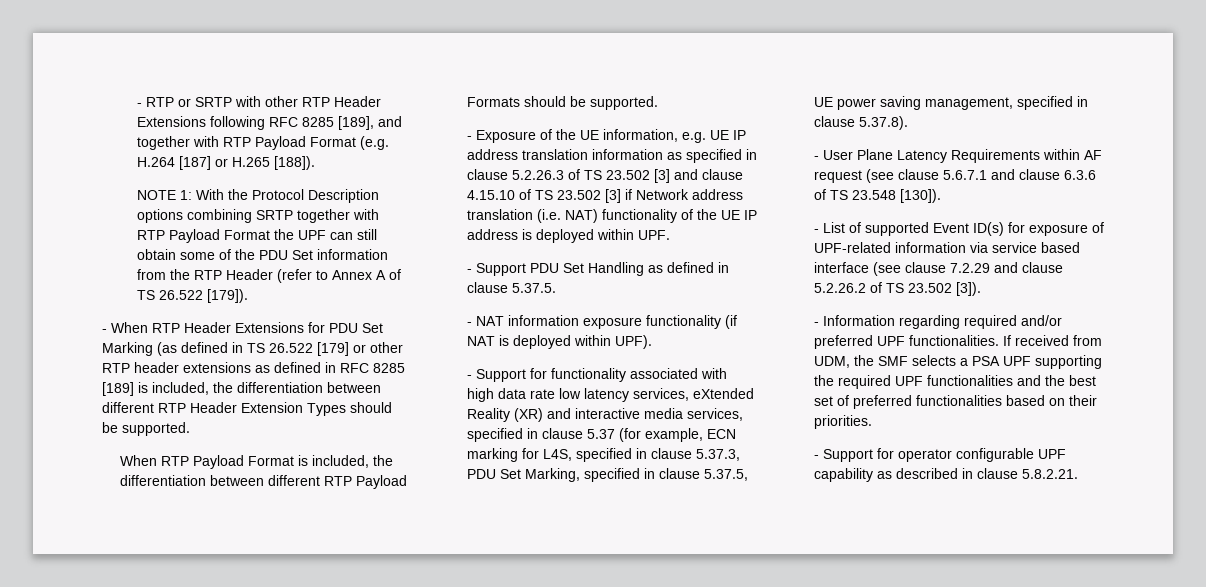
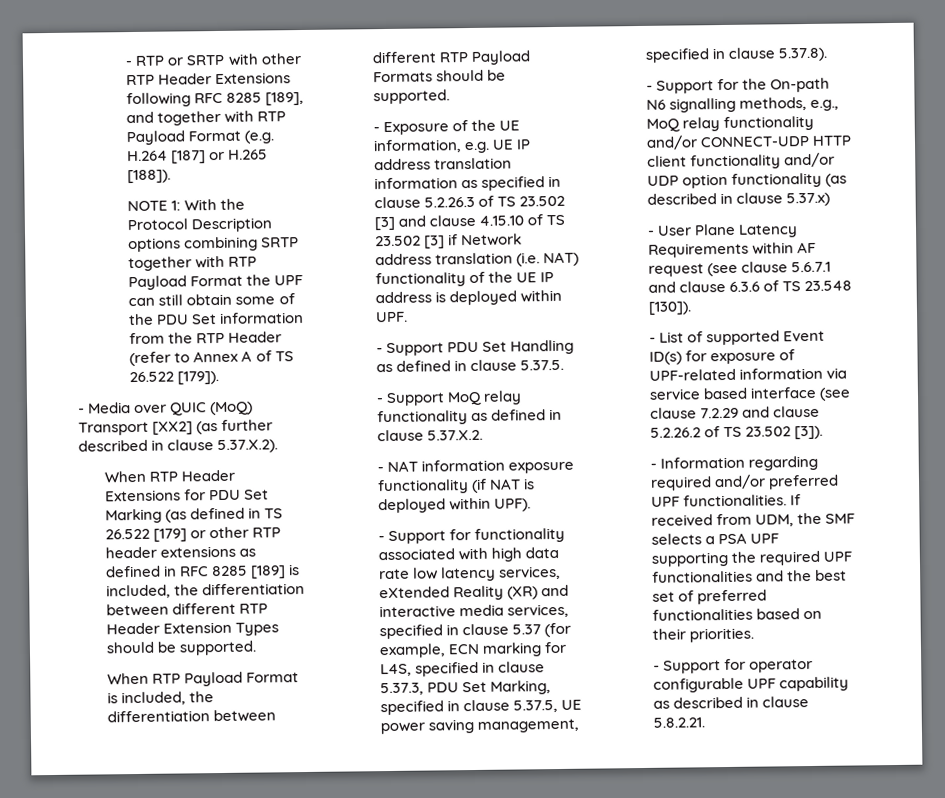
(107, 331) none -> [88,401,254,416] [78,419,274,436] [78,439,279,454] Media over QUIC (MoQ) Transport [XX2] (as further described in clause 5.37.X.2). //
(556, 288) none -> [376,390,523,407] [377,408,563,426] [377,429,484,442] // - Support MoQ relay functionality as defined in clause 5.37.X.2.
(908, 123) none -> [646,77,831,94] [646,97,840,113] [646,115,815,132] [646,135,853,150] [647,152,836,170] [647,172,848,189] [647,192,831,207] // - Support for the On-path N6 signalling methods, e.g., MoQ relay functionality and/or CONNECT-UDP HTTP client functionality and/or UDP option functionality (as described in clause 5.37.x)

